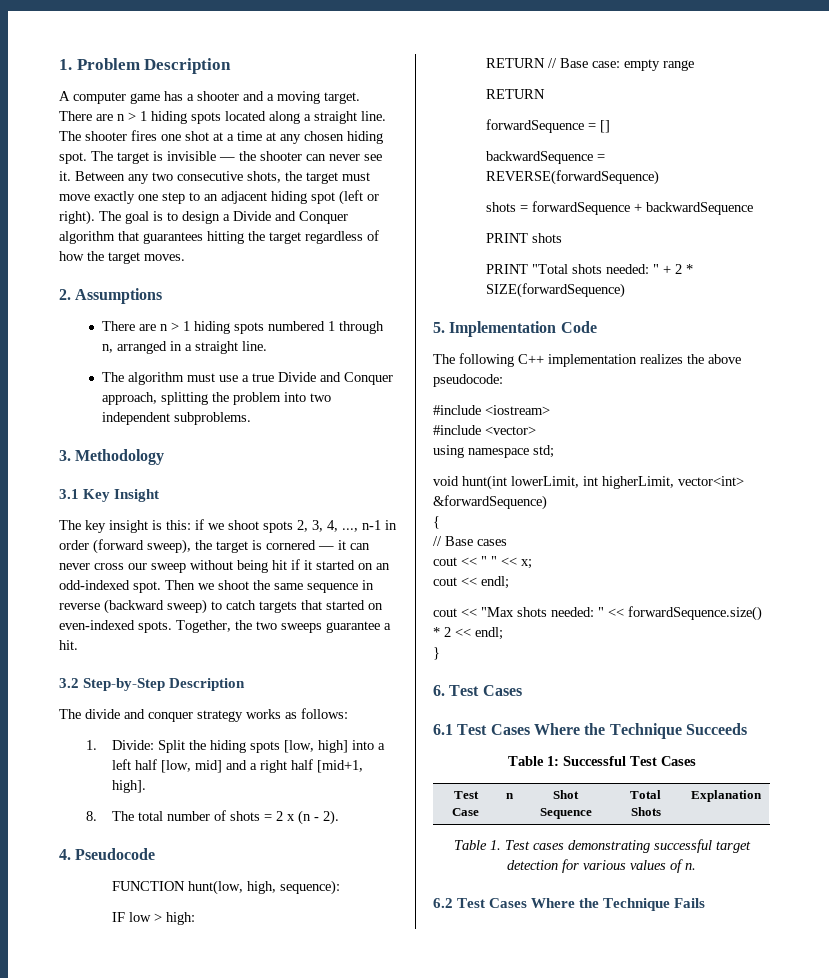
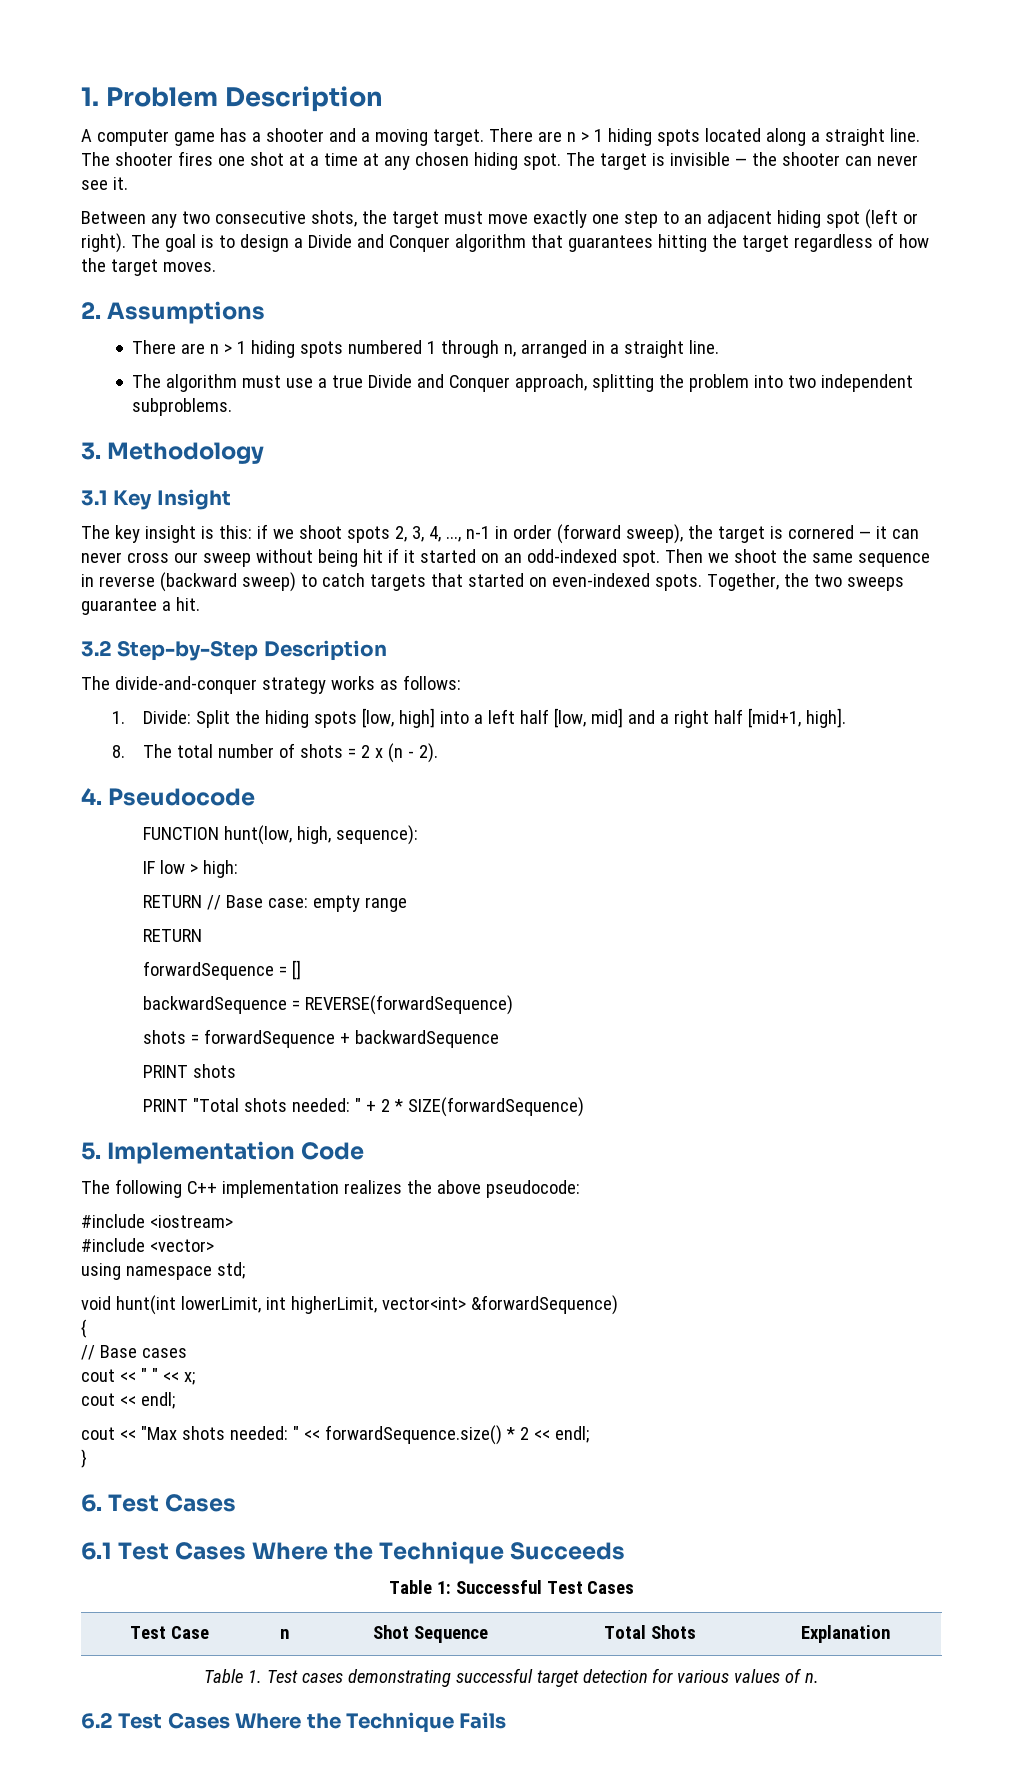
(71, 176) none -> (128, 183) //
[85,709,193,722] divide and conquer -> [114,676,257,694] divide-and-conquer

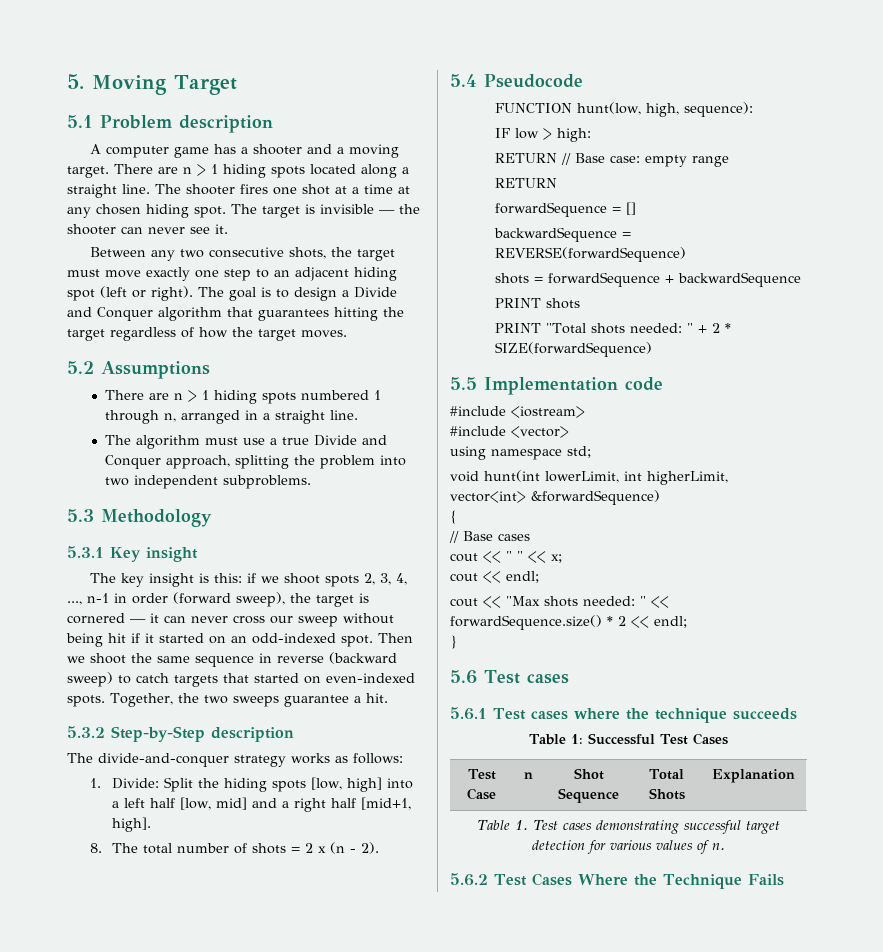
[81,86,383,112] 1. Problem Description -> [67,74,237,95] [67,115,273,133] 5. Moving Target // 5.1 Problem description
[81,302,101,319] 2. -> [67,361,94,374] 5.2
[81,442,101,460] 3. -> [67,509,94,522] 5.3
[81,489,231,510] 3.1 Key Insight -> [67,546,198,562] 5.3.1 Key insight
[81,640,387,661] 3.2 Step-by-Step Description -> [67,726,294,742] 5.3.2 Step-by-Step description
[81,788,102,805] 4. -> [450,74,477,87] 5.4
[81,1141,365,1164] [81,1179,580,1198] 5. Implementation Code // The following C++ implementation realizes the above pseudocode: -> [450,377,663,395] 5.5 Implementation code
[81,1494,237,1512] [81,1541,626,1564] 6. Test Cases // 6.1 Test Cases Where the Technique Succeeds -> [450,670,569,684] [450,707,797,723] 5.6 Test cases // 5.6.1 Test cases where the technique succeeds
[81,1712,113,1729] 6.2 -> [450,873,488,886] 5.6.2

